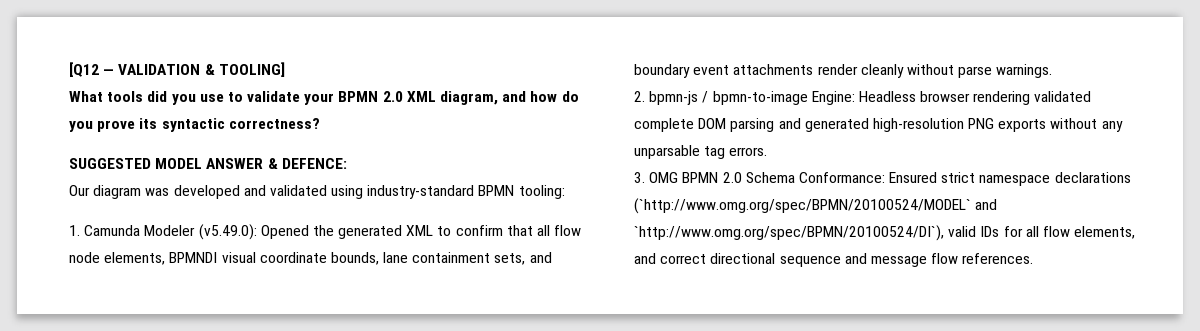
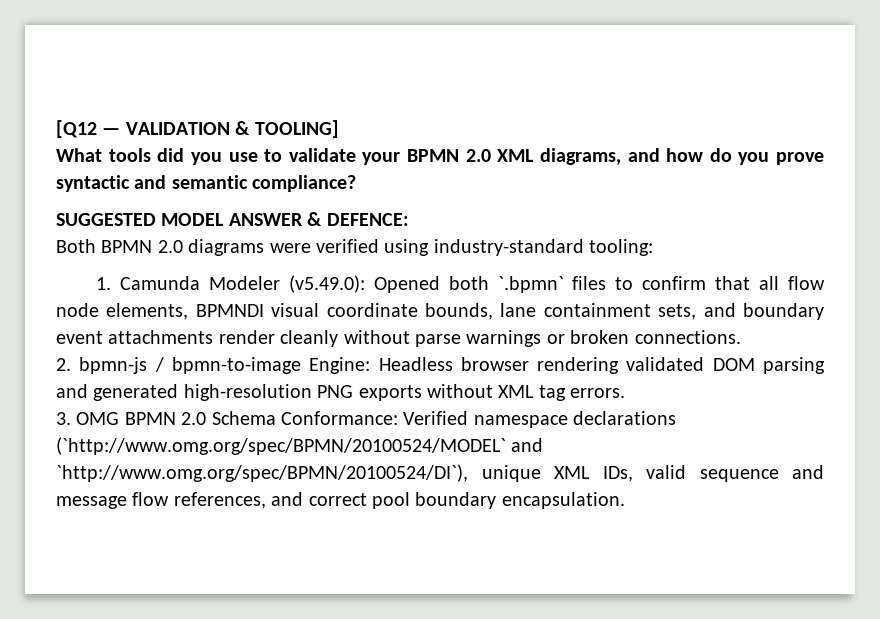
[440,91,499,105] diagram, -> [539,148,621,165] diagrams,
[139,118,320,132] its syntactic correctness? -> [56,175,357,192] syntactic and semantic compliance?
[69,185,327,199] Our diagram was developed and validated -> [56,239,379,256] Both BPMN 2.0 diagrams were verified
[478,185,515,196] BPMN -> (584, 247) none
[312,225,434,239] the generated XML -> [448,276,607,293] both `.bpmn` files
[996,64,1053,78] warnings. -> [466,330,741,347] warnings or broken connections.
[634,118,694,132] complete -> (705, 364) none
[1101,121,1123,132] [634,145,700,159] any unparsable -> [498,385,535,398] XML
[889,172,976,183] Ensured strict -> [403,411,469,425] Verified
[948,226,1136,239] [634,253,1034,267] valid IDs for all flow elements, and correct directional sequence and message flow references. -> [481,465,824,482] [56,492,625,509] unique XML IDs, valid sequence and message flow references, and correct pool boundary encapsulation.

